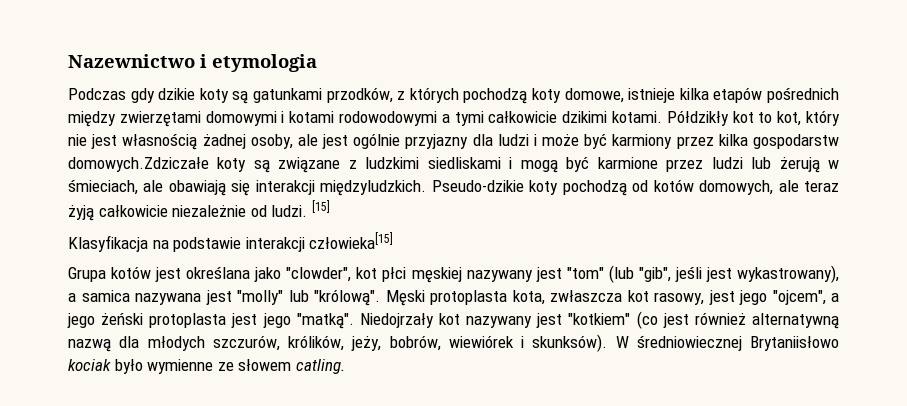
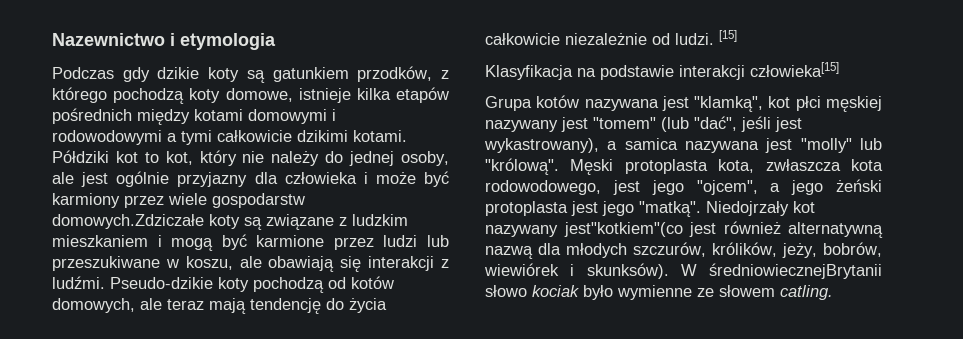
[252,88,322,103] gatunkami -> [272,67,349,82] gatunkiem
[409,87,459,103] których -> [52,87,107,103] którego
[119,111,201,127] zwierzętami -> [194,109,243,121] kotami
[289,111,335,123] kotami -> (336, 115) none
[666,110,729,126] Półdzikły -> [52,150,109,163] Półdziki
[91,133,246,150] jest własnością żadnej -> [271,151,395,166] należy do jednej
[497,134,529,146] ludzi -> [284,172,357,184] człowieka
[718,134,748,146] kilka -> [168,193,207,205] wiele
[365,157,501,169] ludzkimi siedliskami -> [352,214,408,226] [52,235,148,247] ludzkim mieszkaniem
[779,157,839,173] [68,179,138,195] żerują w śmieciach, -> [52,256,233,271] przeszukiwane w koszu,
[320,180,427,196] międzyludzkich. -> [440,259,449,268] [52,276,105,289] z ludźmi.
[68,205,94,221] żyją -> [209,298,387,314] mają tendencję do życia
[155,266,352,282] jest określana jako "clowder", -> [584,96,764,112] nazywana jest "klamką",
[566,265,671,283] "tom" (lub "gib", -> [593,116,737,132] "tomem" (lub "dać",
[627,290,704,305] kot rasowy, -> [851,159,883,171] [485,180,601,195] kota rodowodowego,
[536,311,658,329] jest "kotkiem" (co -> [563,222,683,237] jest"kotkiem"(co
[636,335,839,351] średniowiecznej Brytaniisłowo -> [709,263,882,279] [485,285,527,297] średniowiecznejBrytanii słowo

